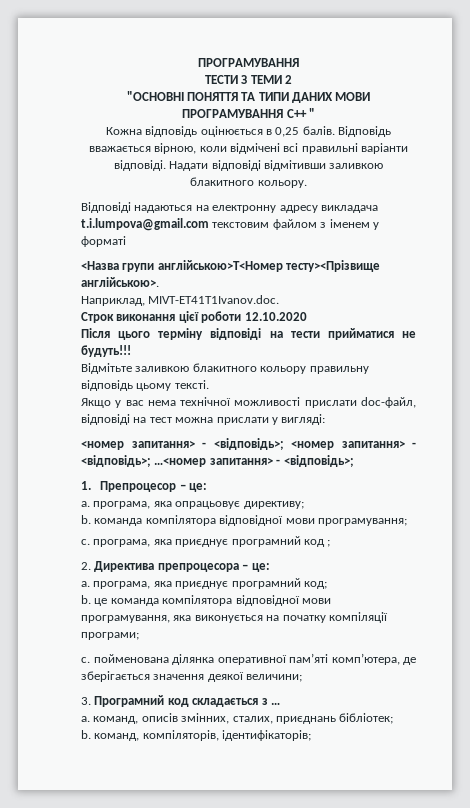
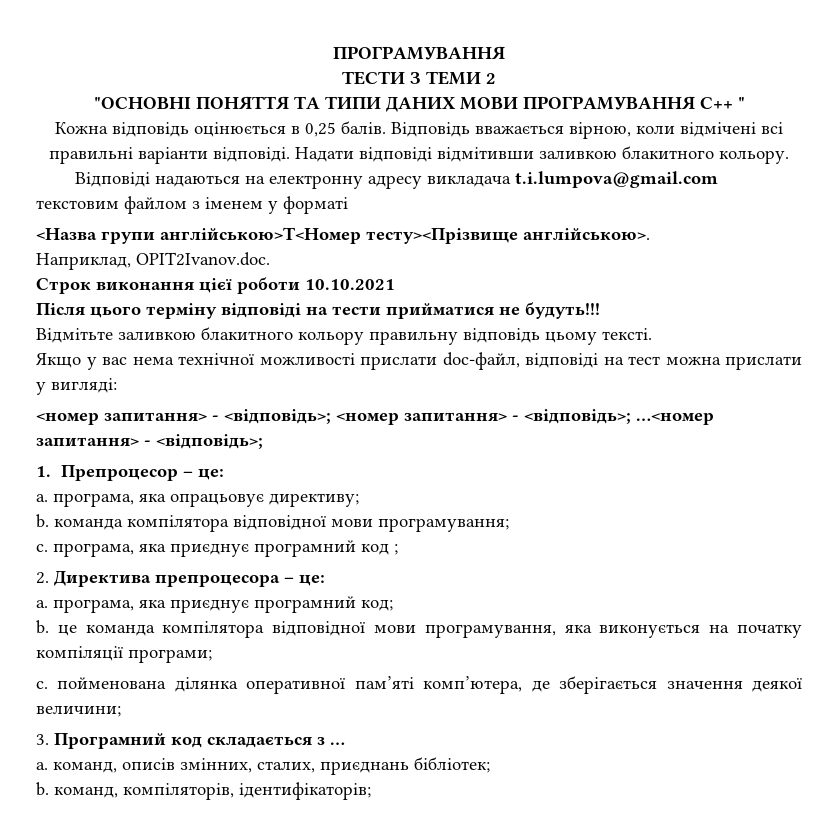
[148,295,280,304] MIVT-ET41T1Ivanov.doc. -> [136,252,270,266] ОРІT2Ivanov.doc.
[244,312,307,321] 12.10.2020 -> [305,279,395,290] 10.10.2021

